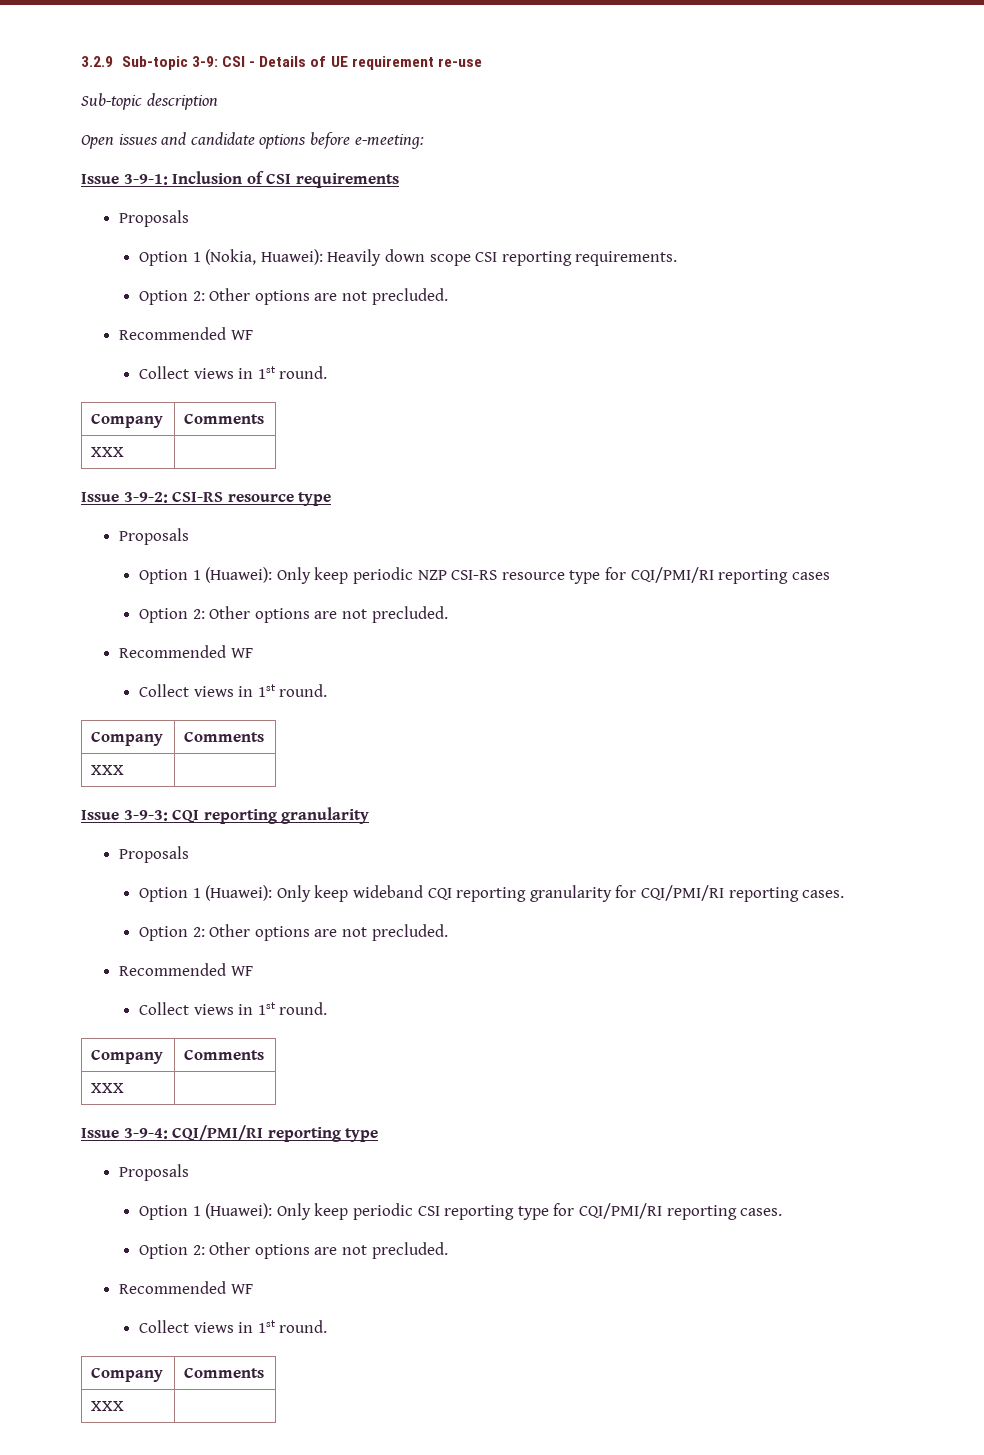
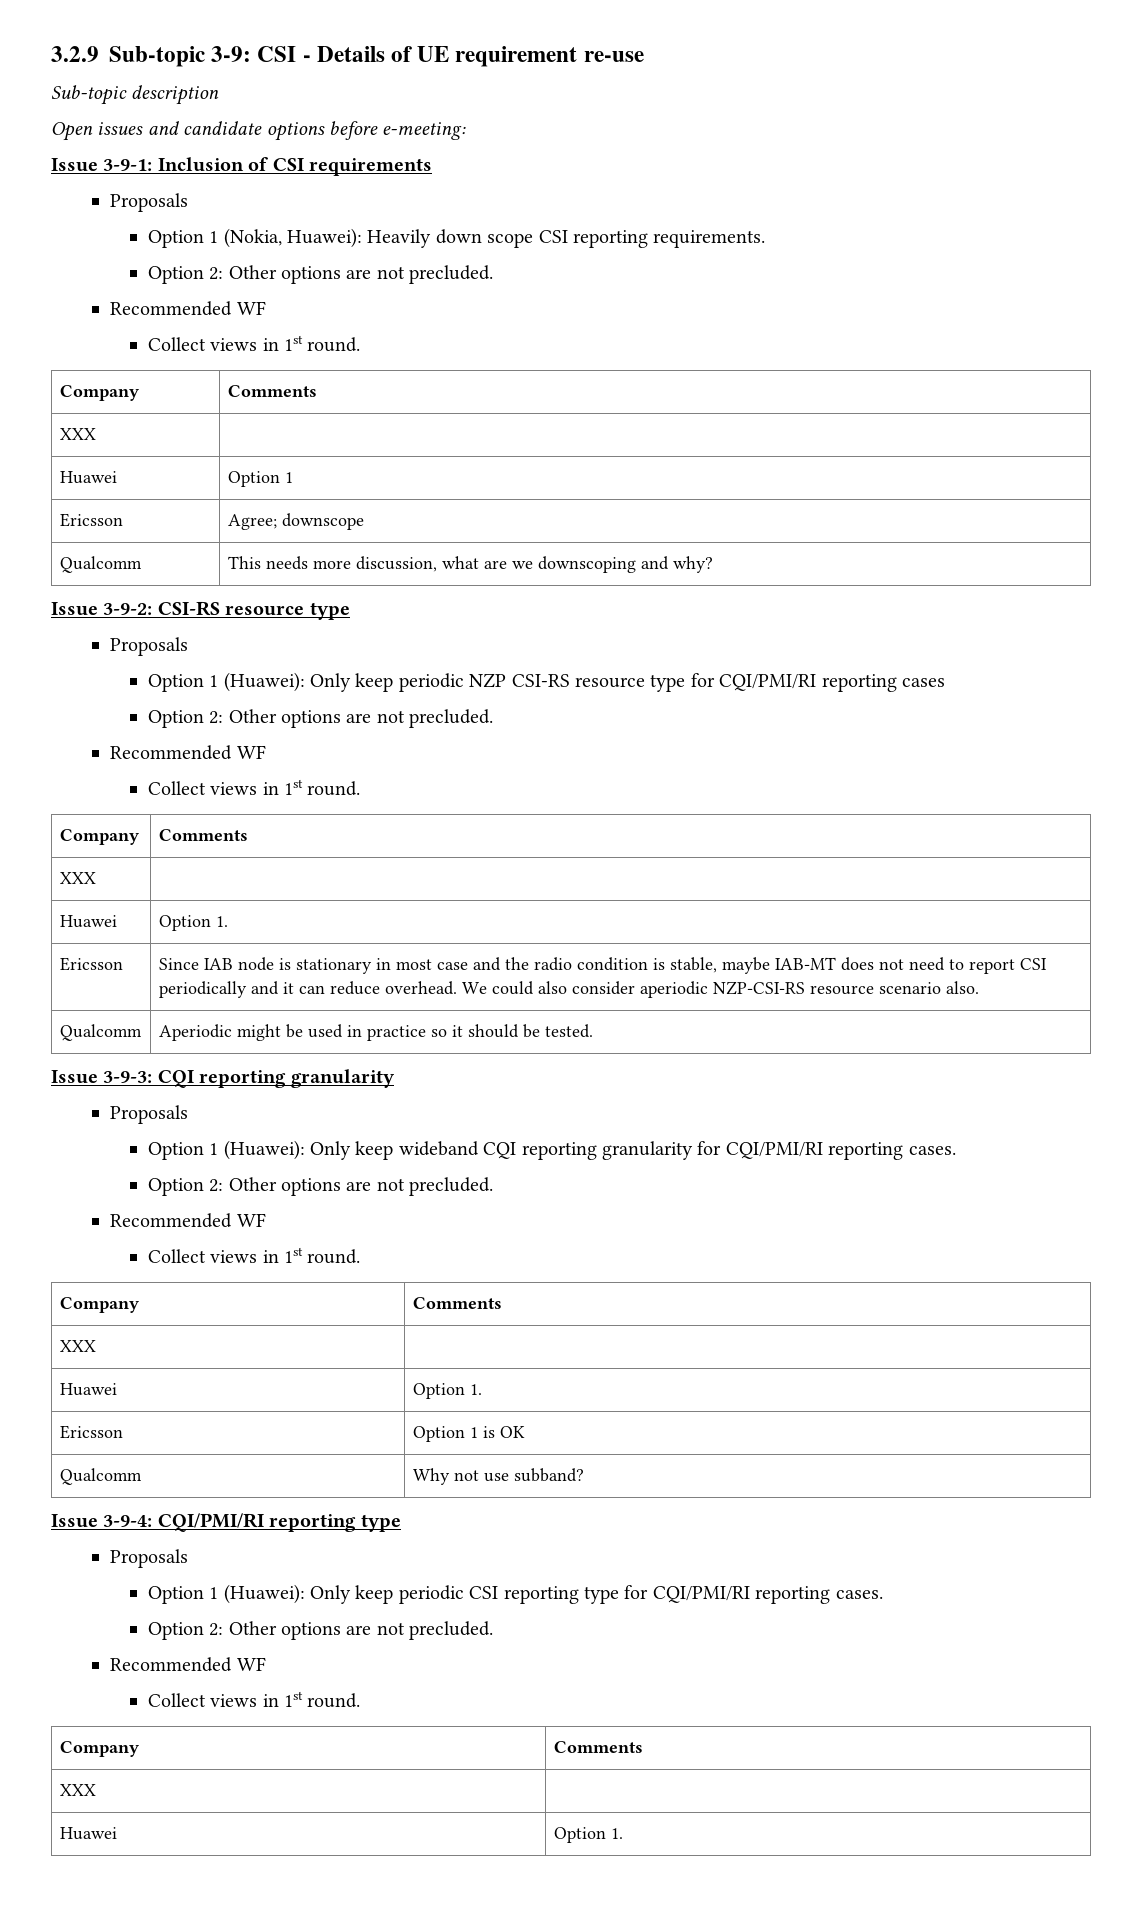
(125, 452) none -> [59,471,117,484] [227,471,293,487] [59,513,123,527] [227,513,364,530] [59,556,142,573] [227,556,713,573] // Huawei | Option 1 // Ericsson | Agree; downscope // Qualcomm | This needs more discussion, what are we downscoping and why?
(125, 770) none -> [59,915,117,928] [158,915,228,931] [59,957,123,971] [158,957,1047,974] [158,981,979,998] [59,1024,142,1041] [158,1024,593,1041] // Huawei | Option 1. // Ericsson | Since IAB node is stationary in most case and the radio condition is stable, maybe IAB-MT does not need to report CSI periodically and it can reduce overhead. We could also consider aperiodic NZP-CSI-RS resource scenario also. // Qualcomm | Aperiodic might be used in practice so it should be tested.
(125, 1088) none -> [59,1383,117,1396] [412,1383,482,1399] [59,1425,123,1439] [412,1426,525,1442] [59,1468,142,1485] [412,1468,584,1485] // Huawei | Option 1. // Ericsson | Option 1 is OK // Qualcomm | Why not use subband?
(125, 1406) none -> [59,1827,117,1840] [553,1827,623,1843] // Huawei | Option 1.

